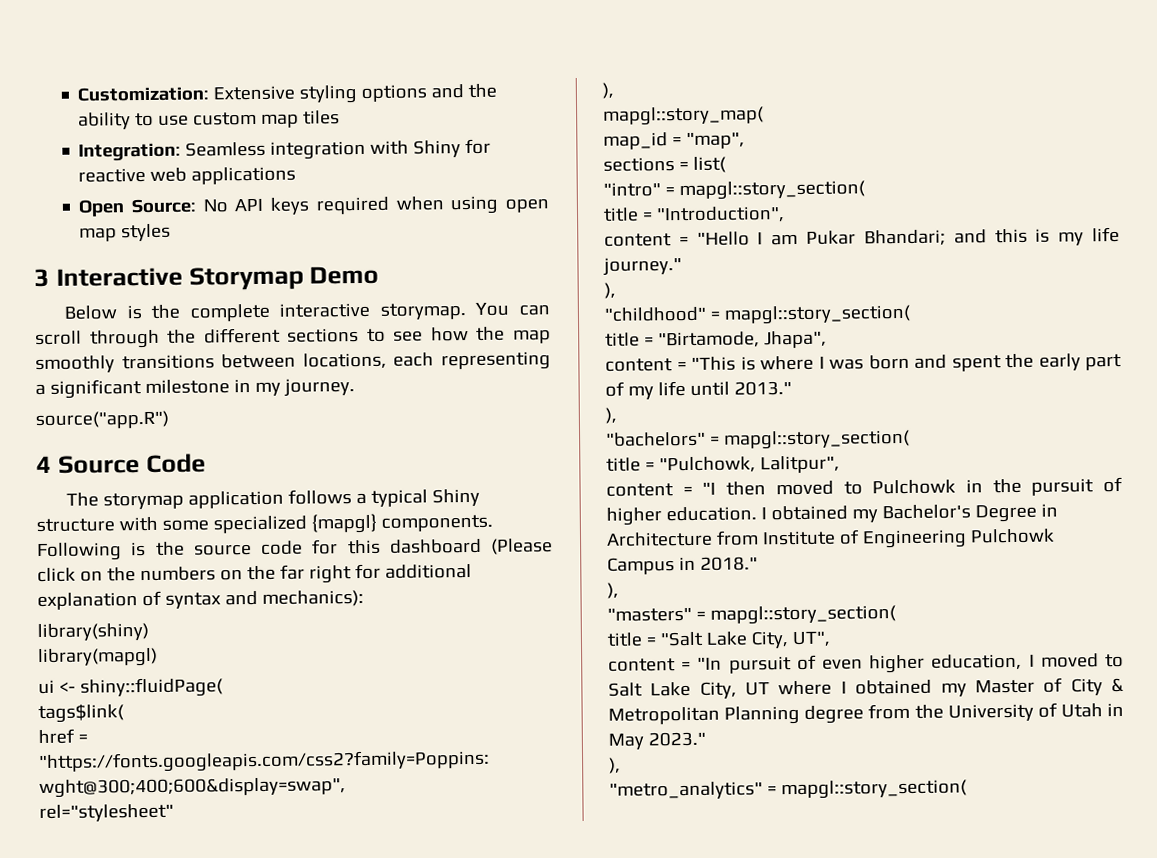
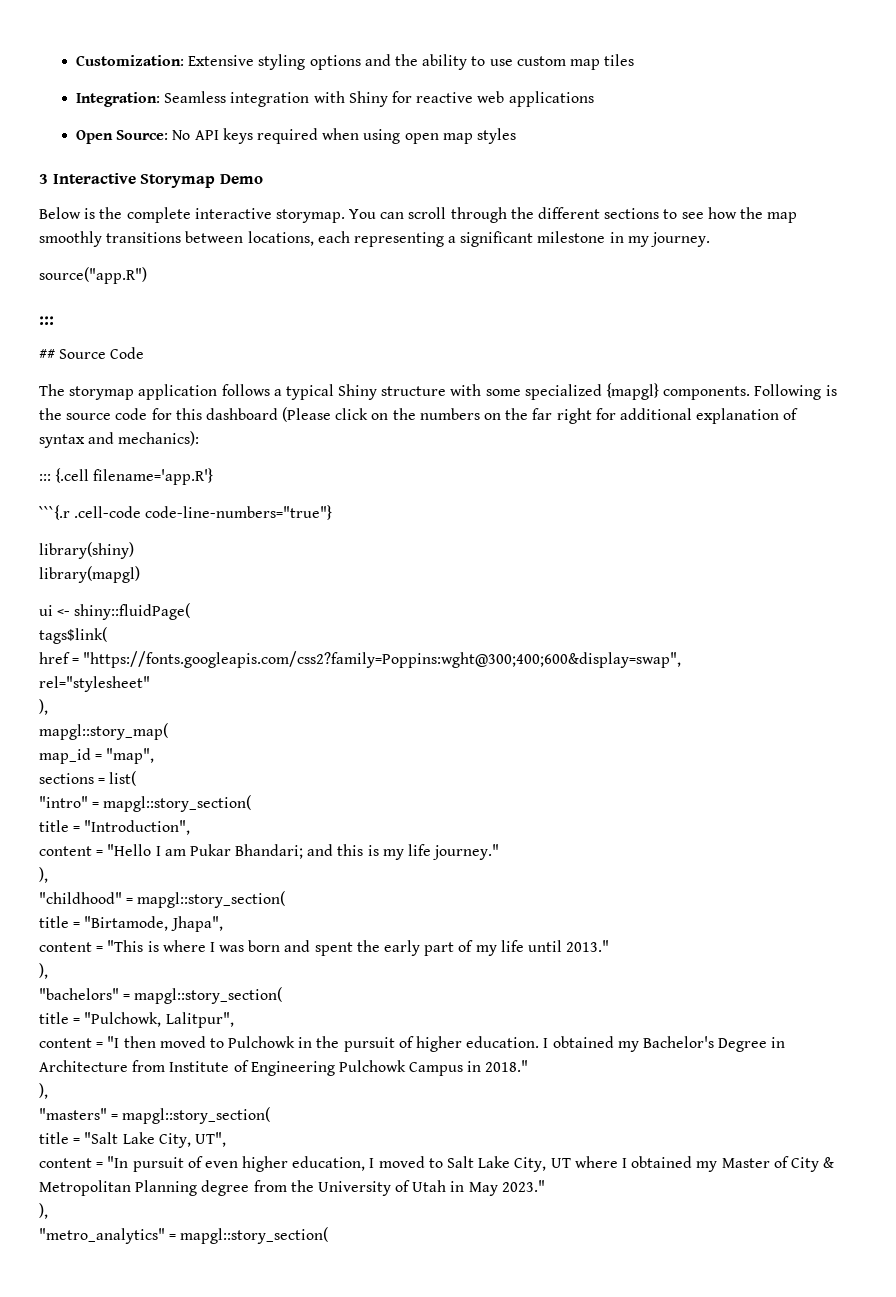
[36,455,52,474] 4 -> [39,316,54,325] [39,349,55,359] ::: // ##
(364, 598) none -> [39,468,214,485] [39,505,333,520] // ::: {.cell filename='app.R'} // ```{.r .cell-code code-line-numbers="true"}

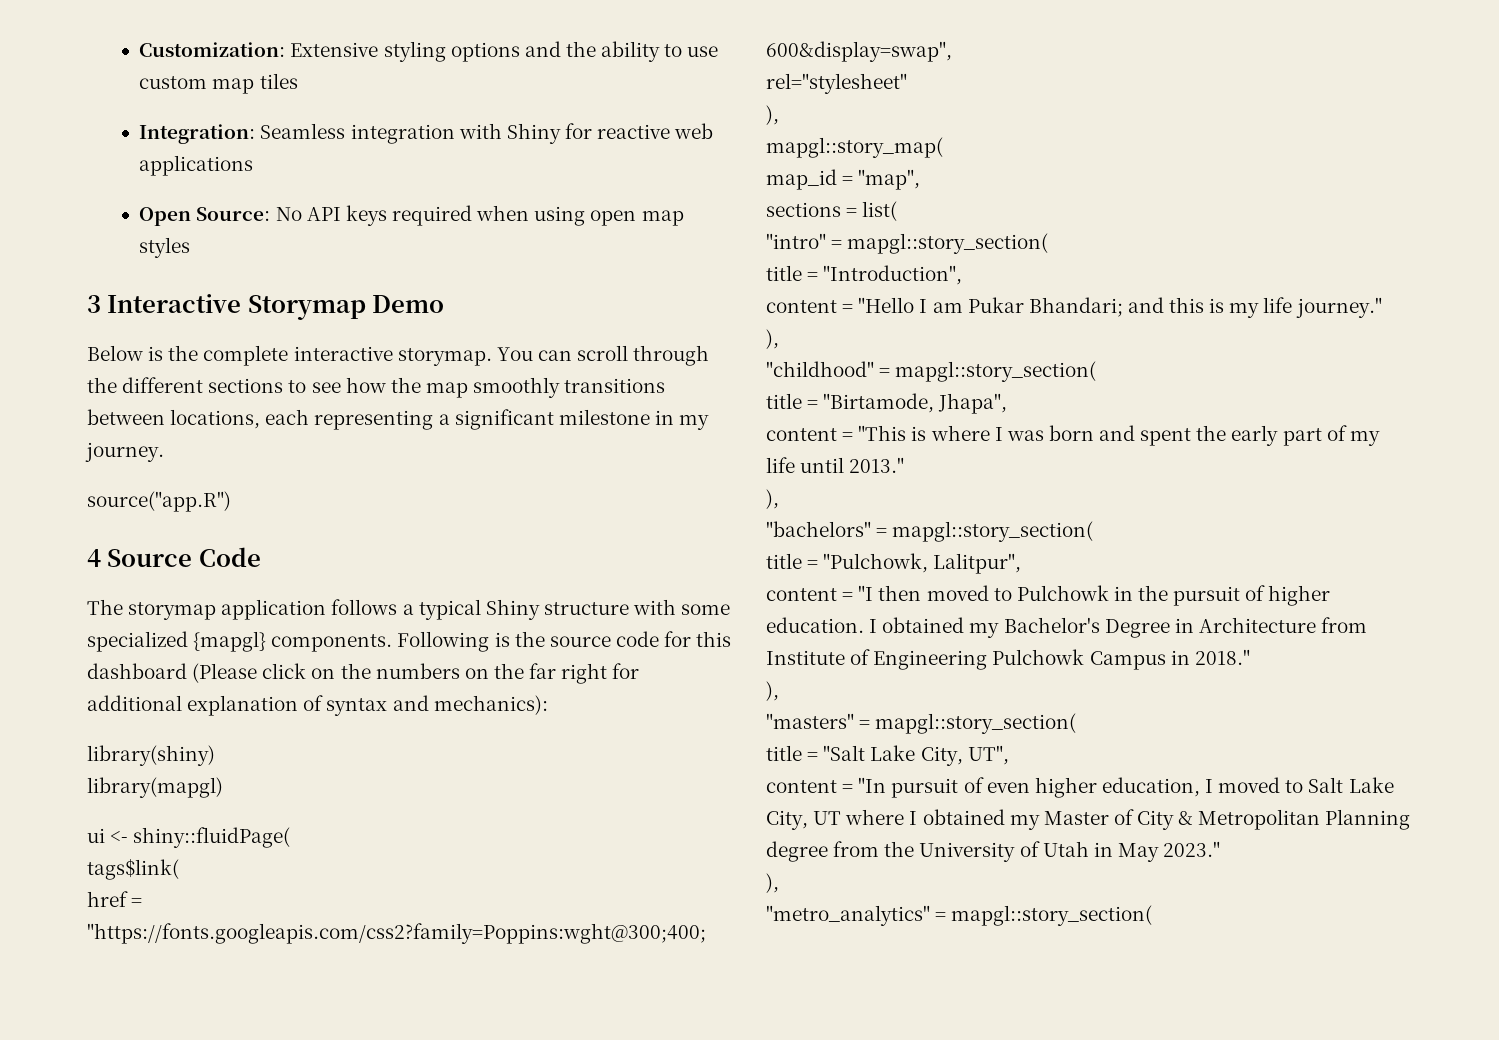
[39,316,54,325] [39,349,55,359] ::: // ## -> [87,549,101,567] 4
[39,468,214,485] [39,505,333,520] // ::: {.cell filename='app.R'} // ```{.r .cell-code code-line-numbers="true"} -> (548, 705) none

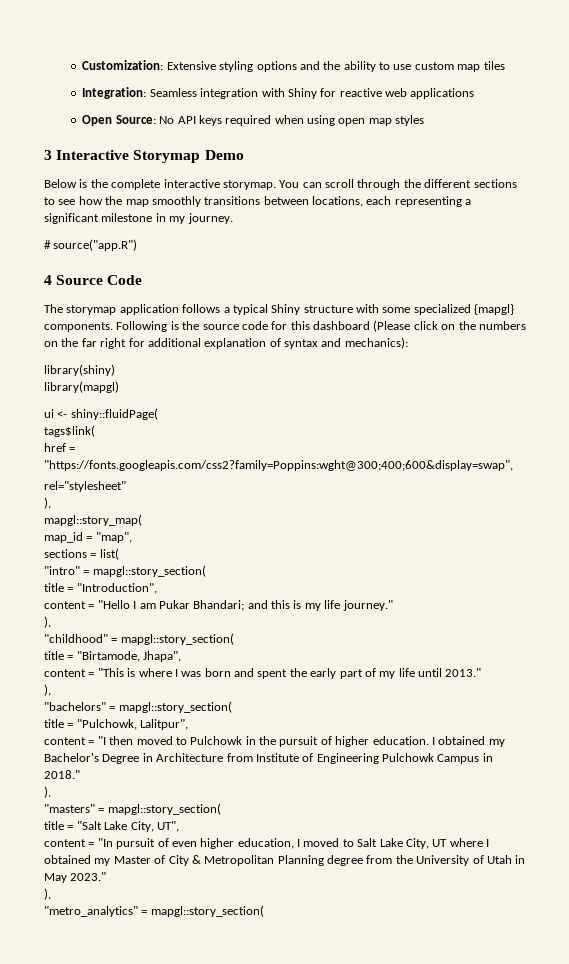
(164, 452) none -> [44,240,51,249] #

